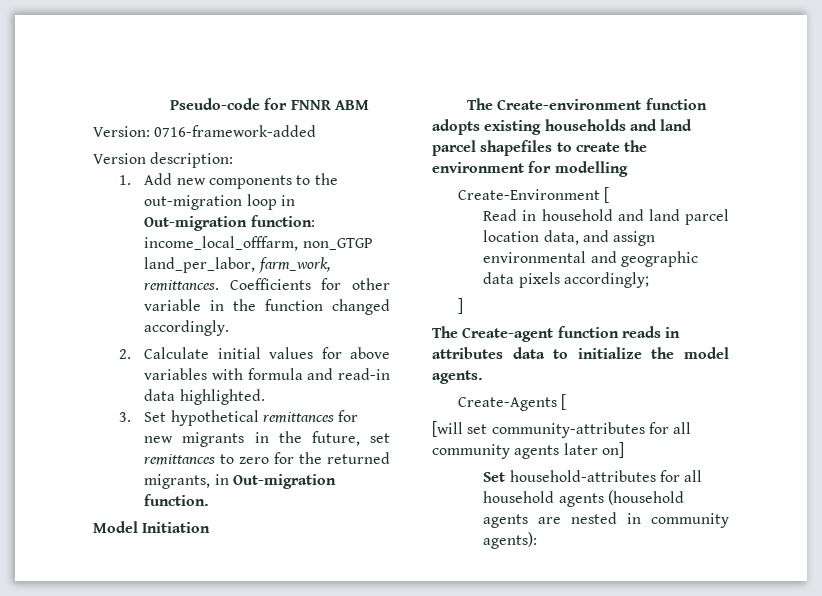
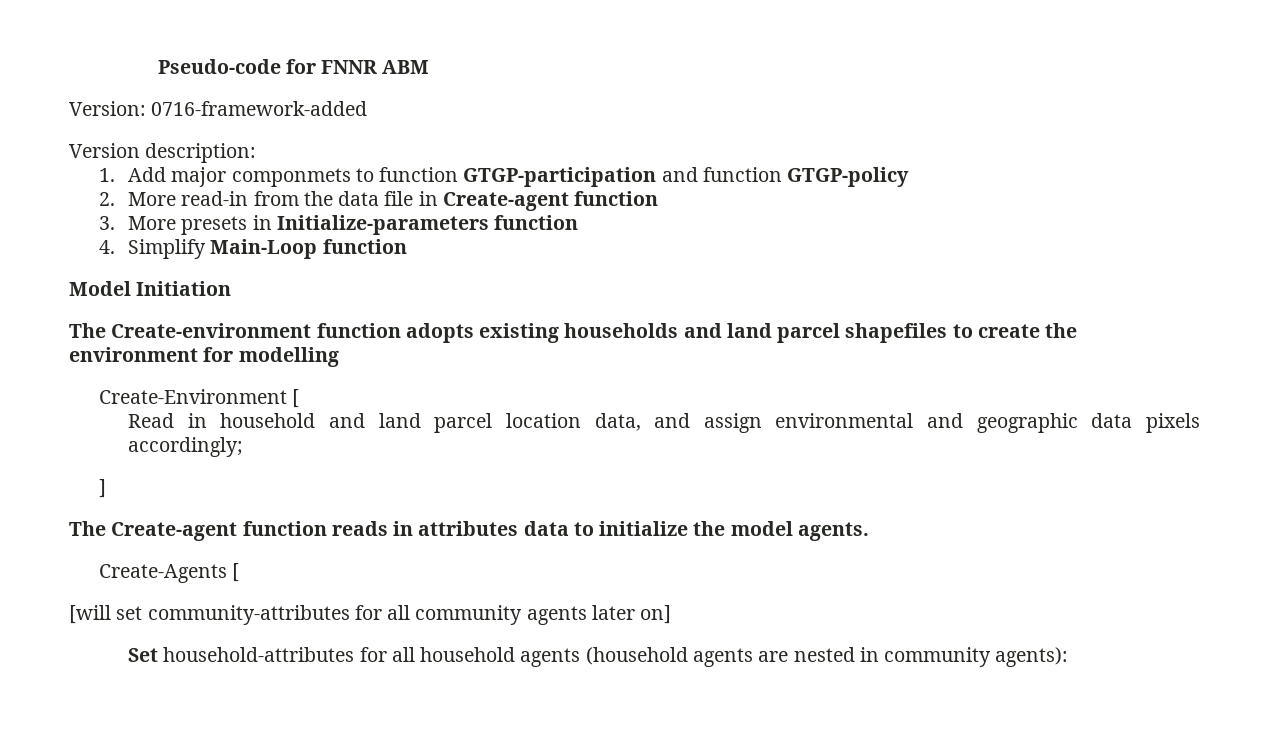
[176,173,338,189] [144,194,295,210] [144,215,315,231] [144,236,373,251] [144,257,330,273] [144,278,391,291] [144,299,390,315] [144,320,230,336] [118,347,390,359] [144,368,390,380] [144,389,265,405] [118,410,359,426] [144,431,390,447] [144,452,390,465] [144,474,336,489] [144,494,210,506] new components to the out-migration loop in Out-migration function: income_local_offfarm, non_GTGP land_per_labor, farm_work, remittances. Coefficients for other variable in the function changed accordingly. // 2. Calculate initial values for above variables with formula and read-in data highlighted. // 3. Set hypothetical remittances for new migrants in the future, set remittances to zero for the returned migrants, in Out-migration function. -> [171,167,910,187] [98,191,659,211] [98,215,579,235] [98,239,407,259] major componmets to function GTGP-participation and function GTGP-policy // 2. More read-in from the data file in Create-agent function // 3. More presets in Initialize-parameters function // 4. Simplify Main-Loop function

